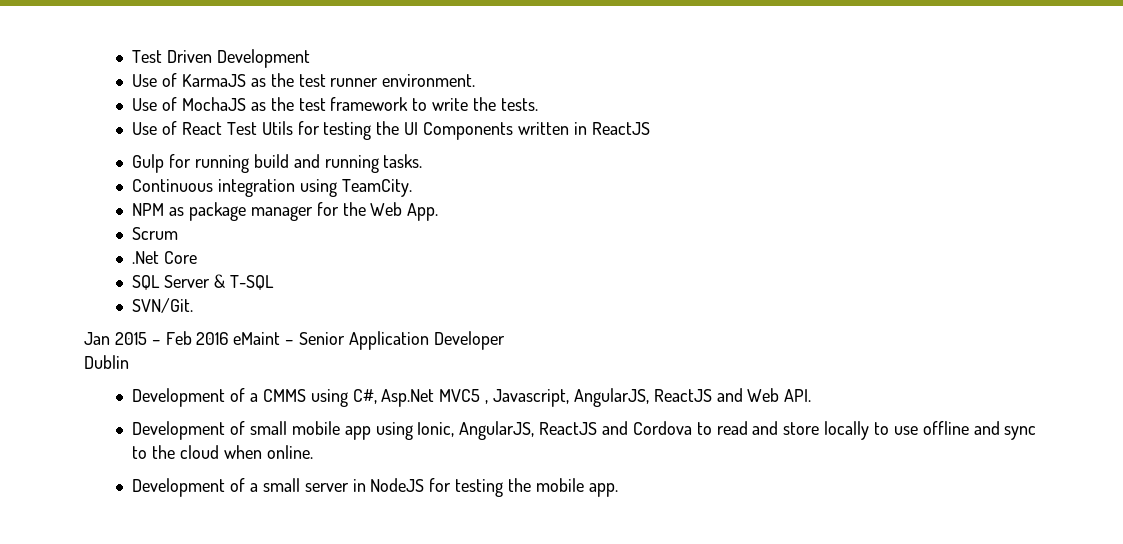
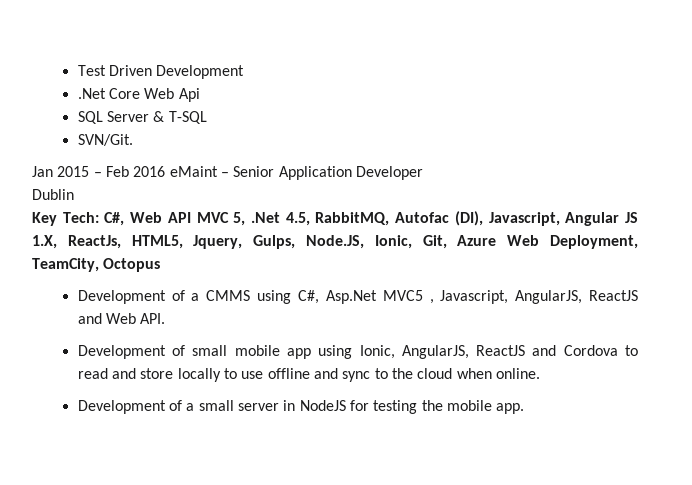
[132,73,476,87] [132,97,538,111] [132,121,650,140] [132,154,423,173] [132,179,412,197] [132,202,439,221] [132,227,179,240] // Use of KarmaJS as the test runner environment. // Use of MochaJS as the test framework to write the tests. // Use of React Test Utils for testing the UI Components written in ReactJS // Gulp for running build and running tasks. // Continuous integration using TeamCity. // NPM as package manager for the Web App. // Scrum -> (245, 72) none
(198, 257) none -> [144,88,200,102] Web Api
(129, 362) none -> [32,211,638,226] [32,235,638,249] [32,258,161,272] // Key Tech: C#, Web API MVC 5, .Net 4.5, RabbitMQ, Autofac (DI), Javascript, Angular JS 1.X, ReactJs, HTML5, Jquery, Gulps, Node.JS, Ionic, Git, Azure Web Deployment, TeamCity, Octopus

